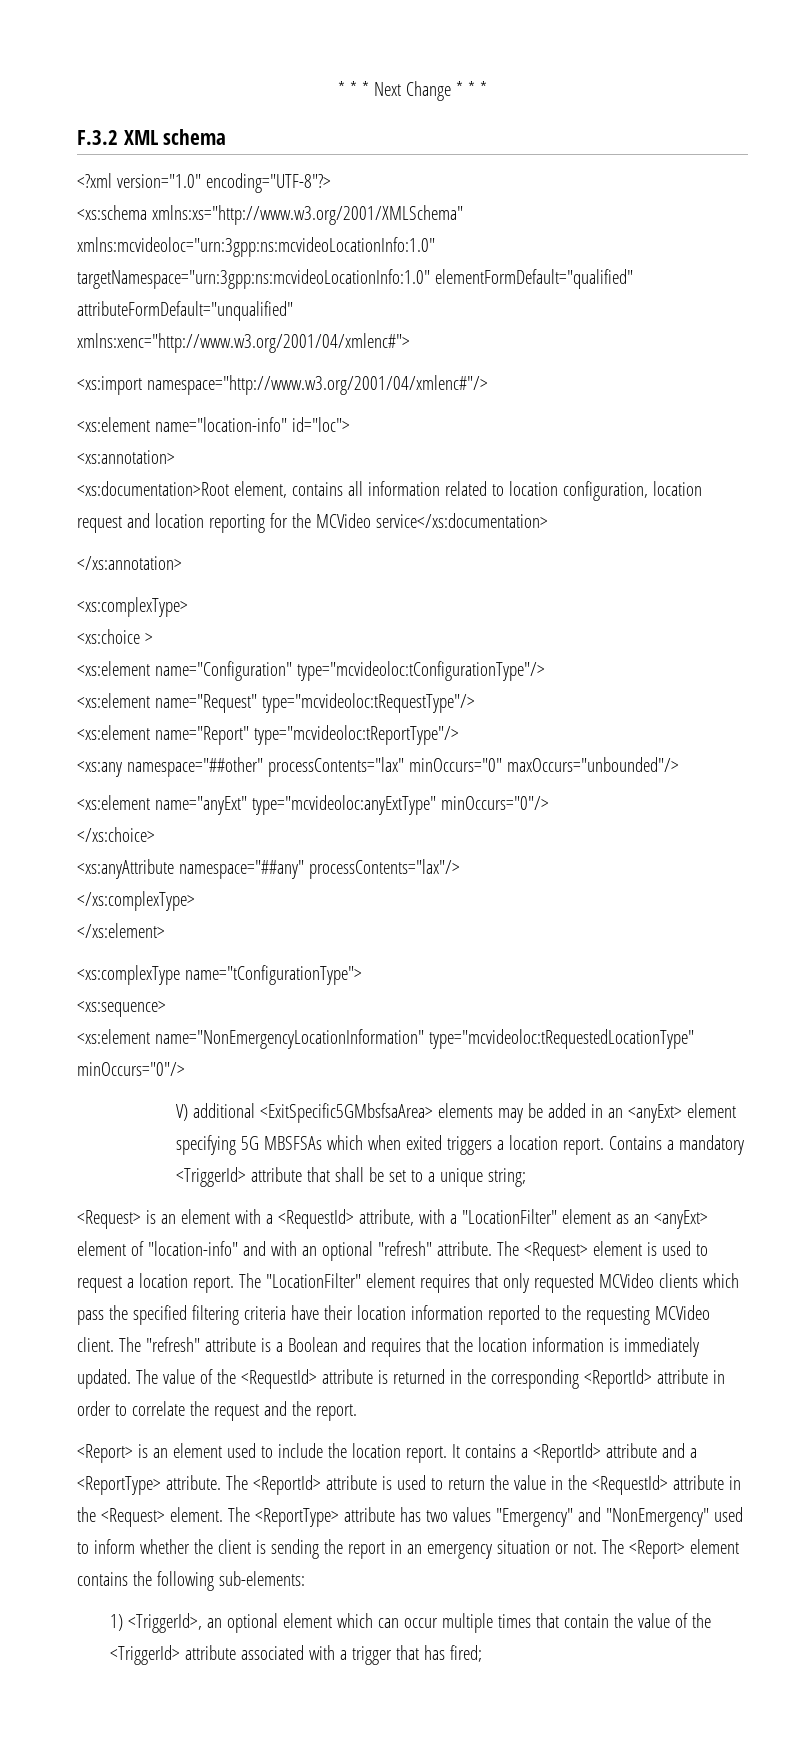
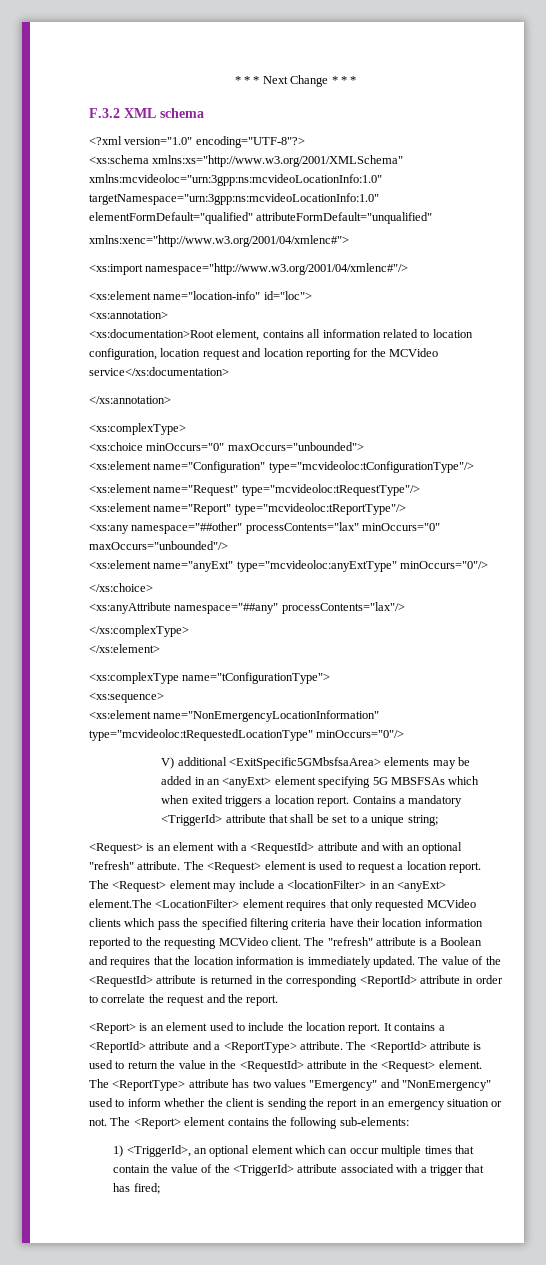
[144,633,153,644] > -> [146,442,364,451] minOccurs="0" maxOccurs="unbounded">
[358,1209,708,1229] [77,1241,238,1256] attribute, with a "LocationFilter" element as an <anyExt> element of "location-info" -> [317,842,358,851] attribute
[265,1273,361,1288] "LocationFilter" -> [112,880,447,892] [89,899,240,908] <Request> element may include a <locationFilter> in an <anyExt> element.The <LocationFilter>

